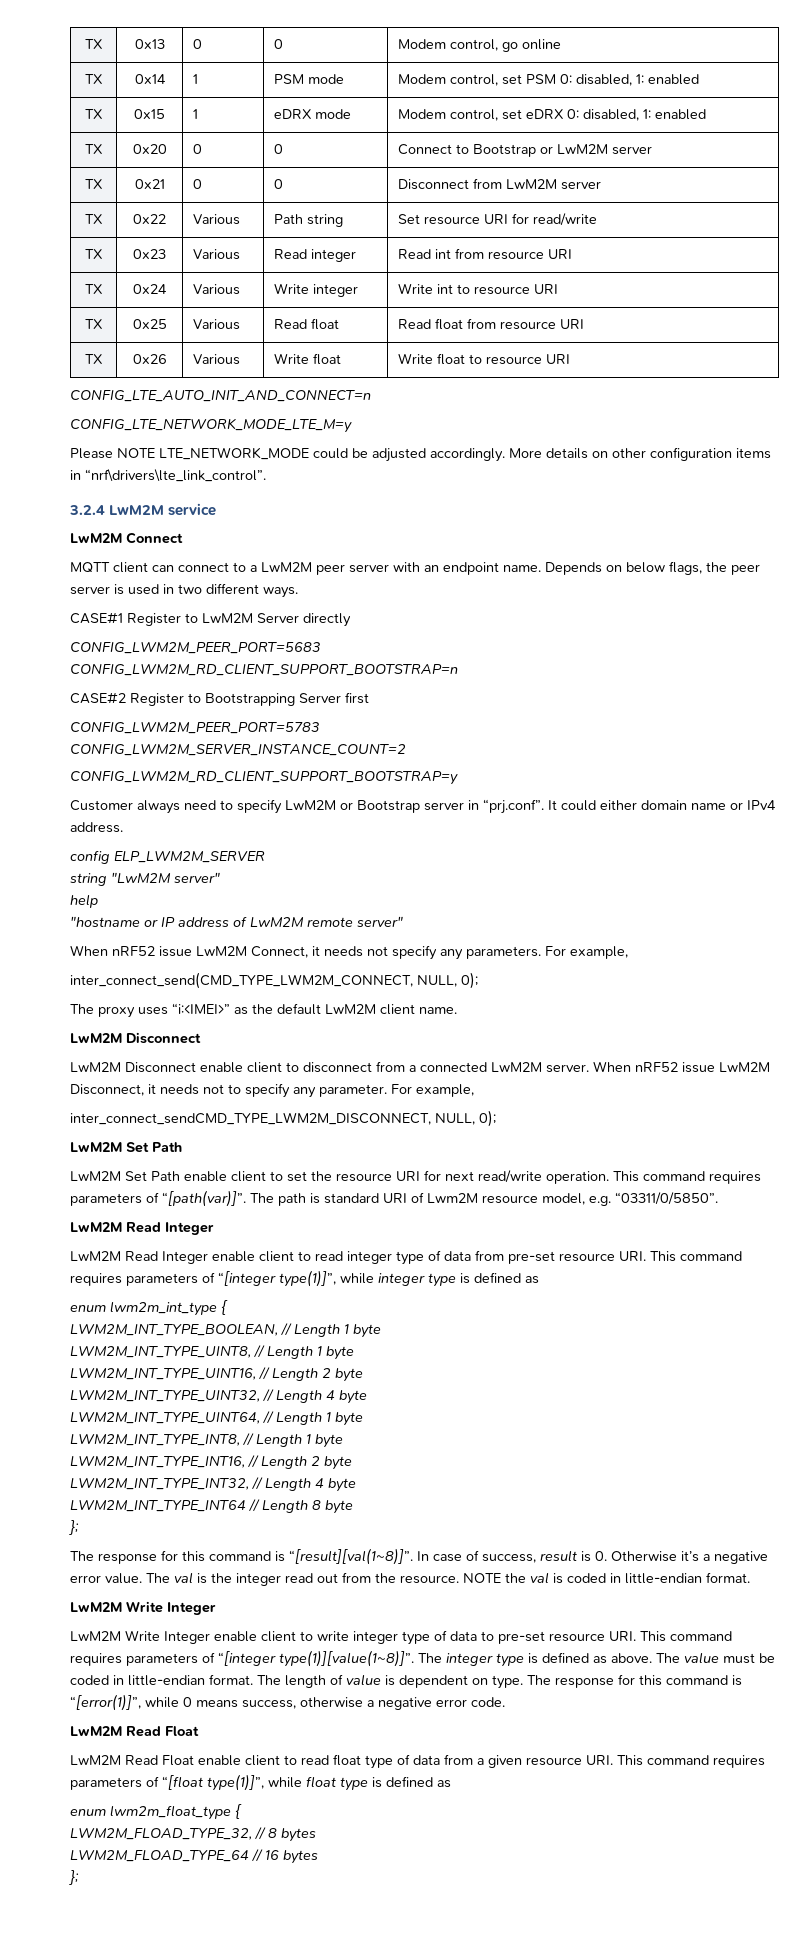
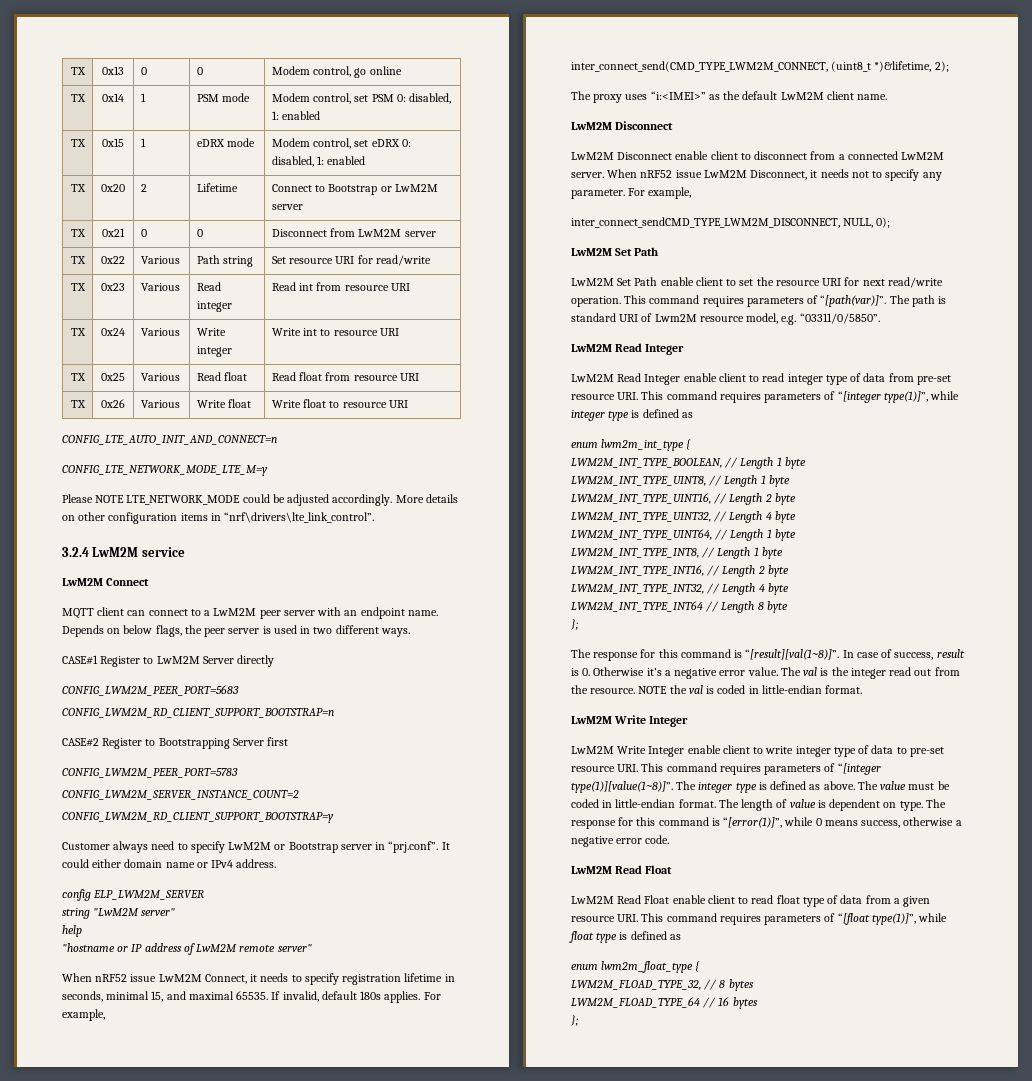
[193,144,203,154] [274,144,284,154] 0 | 0 -> [140,184,147,192] [196,183,238,192] 2 | Lifetime
[367,945,541,960] not specify any parameters. -> [291,973,455,985] [62,991,421,1003] to specify registration lifetime in seconds, minimal 15, and maximal 65535. If invalid, default 180s applies.
[417,972,478,989] NULL, 0); -> [831,61,949,72] (uint8_t *)&lifetime, 2);

